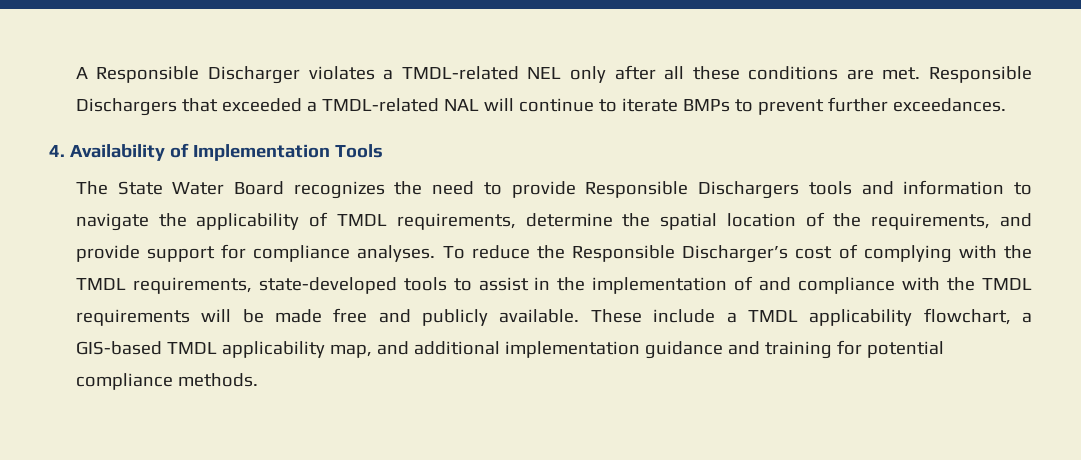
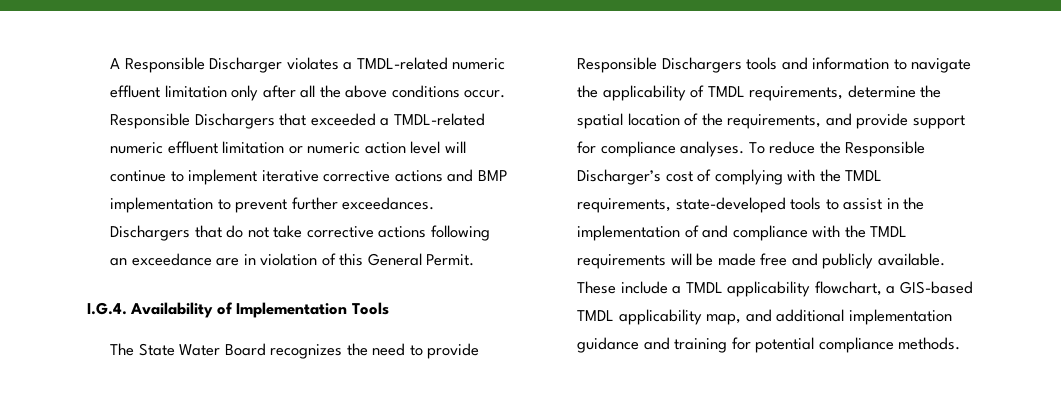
[527,65,921,83] NEL only after all these conditions are met. -> [452,58,506,70] [110,85,506,101] numeric effluent limitation only after all the above conditions occur.
[443,97,1006,115] [49,145,65,157] NAL will continue to iterate BMPs to prevent further exceedances. // 4. -> [110,141,466,154] [110,169,507,185] [110,197,435,213] [110,225,490,241] [110,253,475,266] [87,302,127,315] numeric effluent limitation or numeric action level will continue to implement iterative corrective actions and BMP implementation to prevent further exceedances. Dischargers that do not take corrective actions following an exceedance are in violation of this General Permit. // I.G.4.

